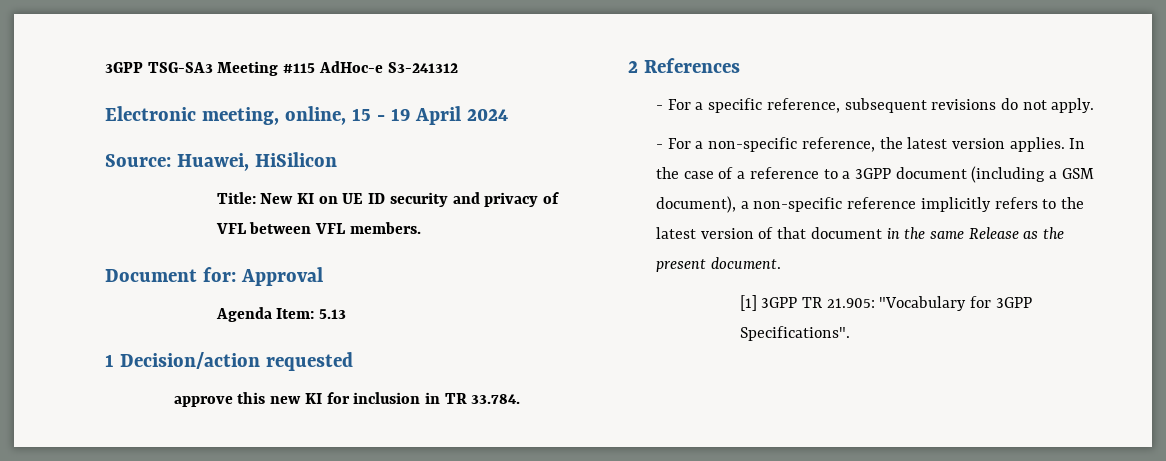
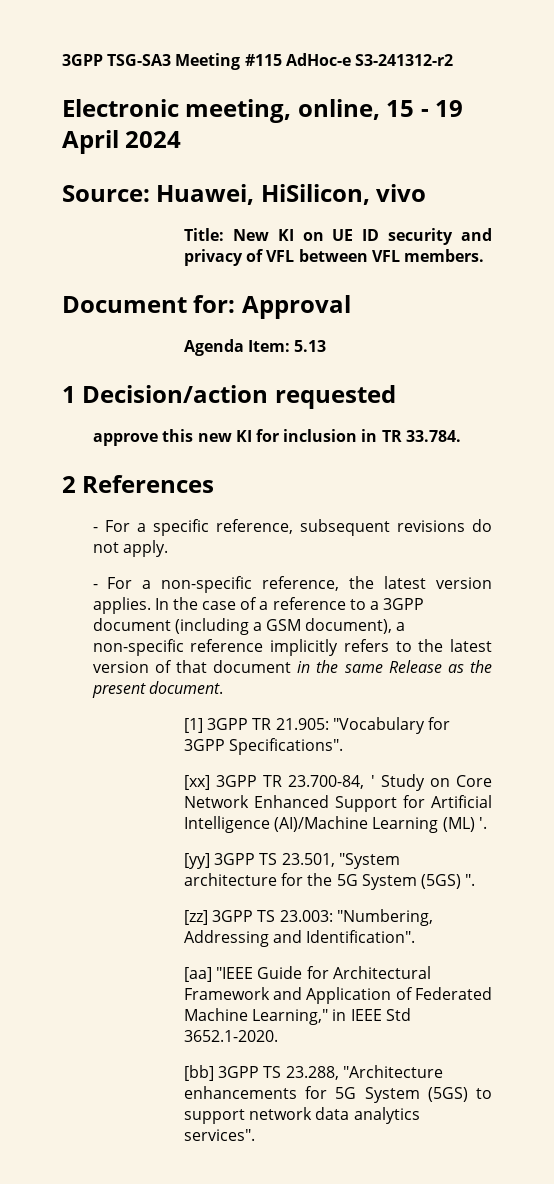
[387,62,458,73] S3-241312 -> [354,54,453,66] S3-241312-r2
[254,152,337,167] HiSilicon -> [260,184,427,205] HiSilicon, vivo
(850, 333) none -> [183,774,492,791] [183,795,492,812] [183,816,487,833] [183,853,400,869] [183,873,476,890] [183,909,433,926] [183,930,416,947] [183,966,431,982] [183,987,492,1004] [183,1008,411,1025] [183,1030,278,1042] [183,1065,443,1081] [183,1086,492,1103] [183,1107,420,1124] [183,1129,255,1141] // [xx] 3GPP TR 23.700-84, ' Study on Core Network Enhanced Support for Artificial Intelligence (AI)/Machine Learning (ML) '. // [yy] 3GPP TS 23.501, "System architecture for the 5G System (5GS) ". // [zz] 3GPP TS 23.003: "Numbering, Addressing and Identification". // [aa] "IEEE Guide for Architectural Framework and Application of Federated Machine Learning," in IEEE Std 3652.1-2020. // [bb] 3GPP TS 23.288, "Architecture enhancements for 5G System (5GS) to support network data analytics services".

